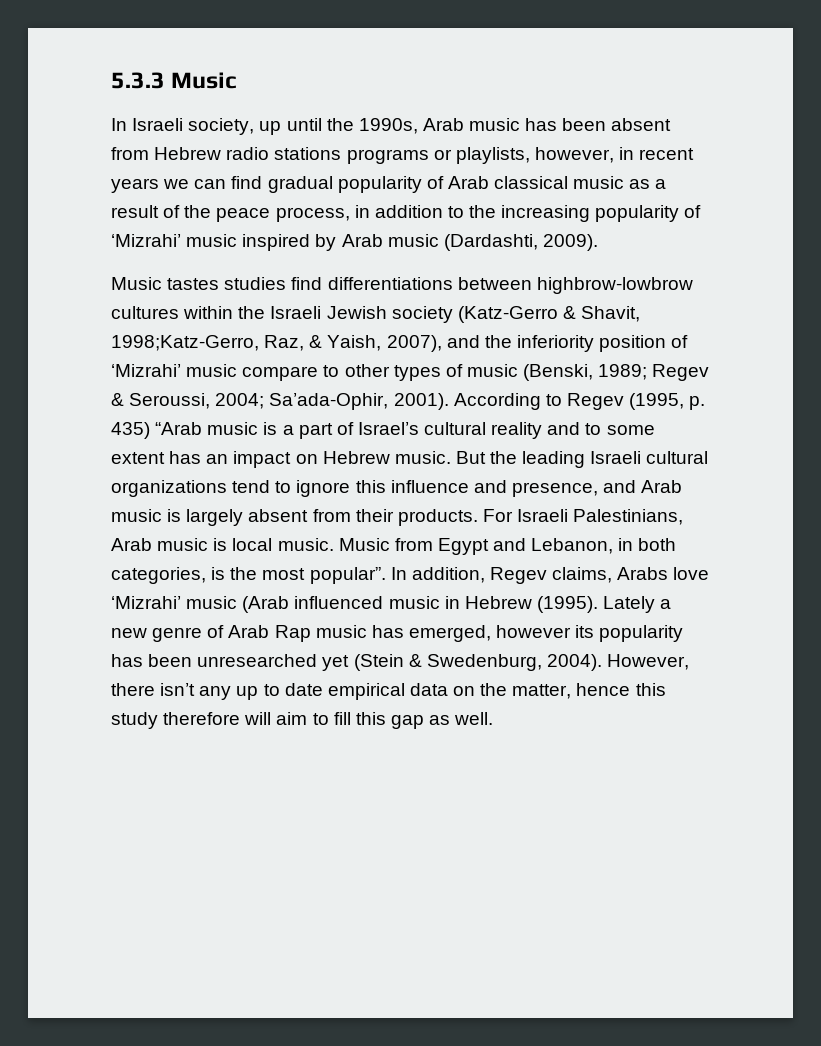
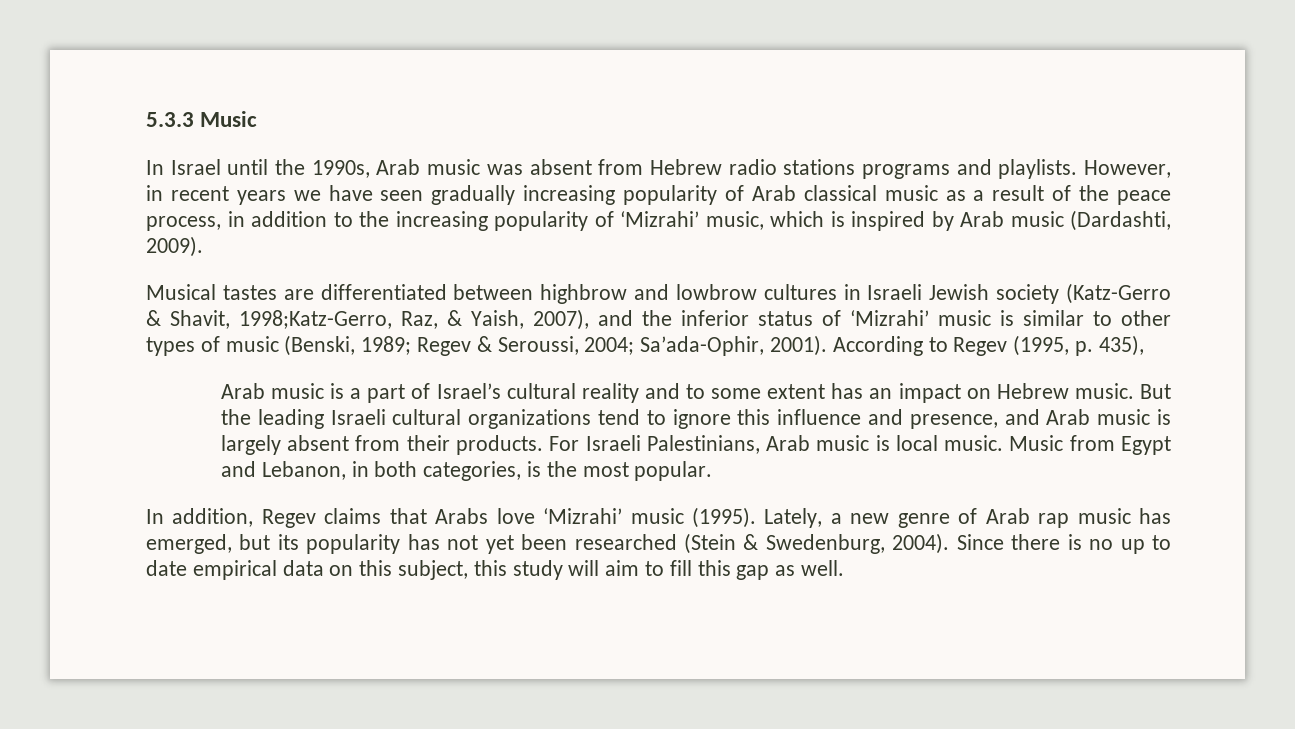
[132,118,282,135] Israeli society, up -> [170,159,221,175] Israel
[525,118,607,131] has been -> [486,164,523,175] was
[433,147,614,164] or playlists, however, -> [956,159,1171,179] and playlists. However,
[194,176,333,193] can find gradual -> [328,185,616,205] have seen gradually increasing
[186,234,238,247] music -> [705,211,845,230] music, which is
[111,277,693,294] [111,306,266,319] Music tastes studies find differentiations between highbrow-lowbrow cultures within the -> [146,284,861,304] Musical tastes are differentiated between highbrow and lowbrow cultures in
[516,335,689,352] [111,364,319,381] inferiority position of ‘Mizrahi’ music compare -> [681,310,1084,326] inferior status of ‘Mizrahi’ music is similar
[111,422,203,439] 435) “Arab -> [1098,335,1144,356] [220,383,265,399] 435), // Arab
[309,567,386,584] popular”. -> [634,461,713,481] popular. //
[552,567,613,583] claims, -> [324,508,427,524] claims that
[242,596,656,613] (Arab influenced music in Hebrew (1995). Lately -> [692,507,823,528] (1995). Lately,
[274,625,311,642] Rap -> [1038,513,1070,528] rap
[496,625,572,638] however -> [239,534,271,550] but
[148,654,690,671] [111,683,232,700] been unresearched yet (Stein & Swedenburg, 2004). However, there isn’t any -> [447,533,1114,554] not yet been researched (Stein & Swedenburg, 2004). Since there is no
[480,683,631,699] the matter, hence -> [359,560,469,580] this subject,
[163,712,241,725] therefore -> (563, 570) none

